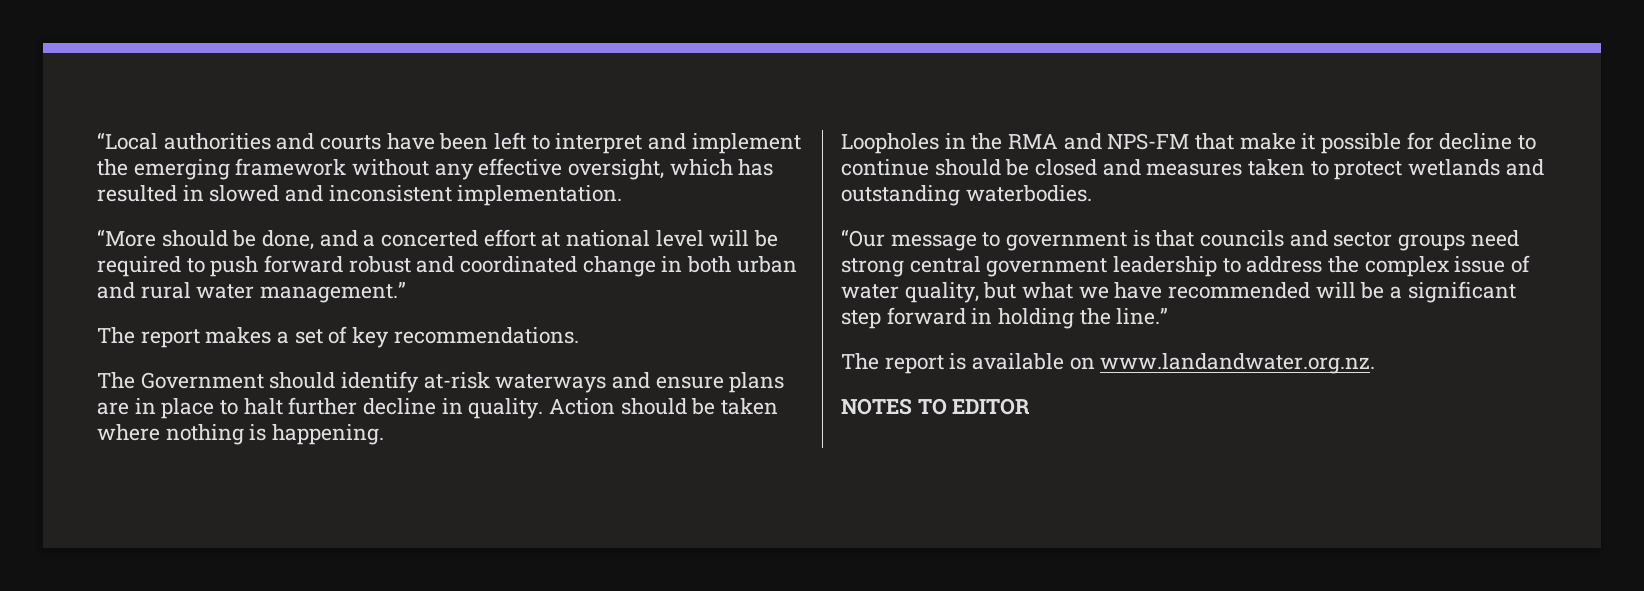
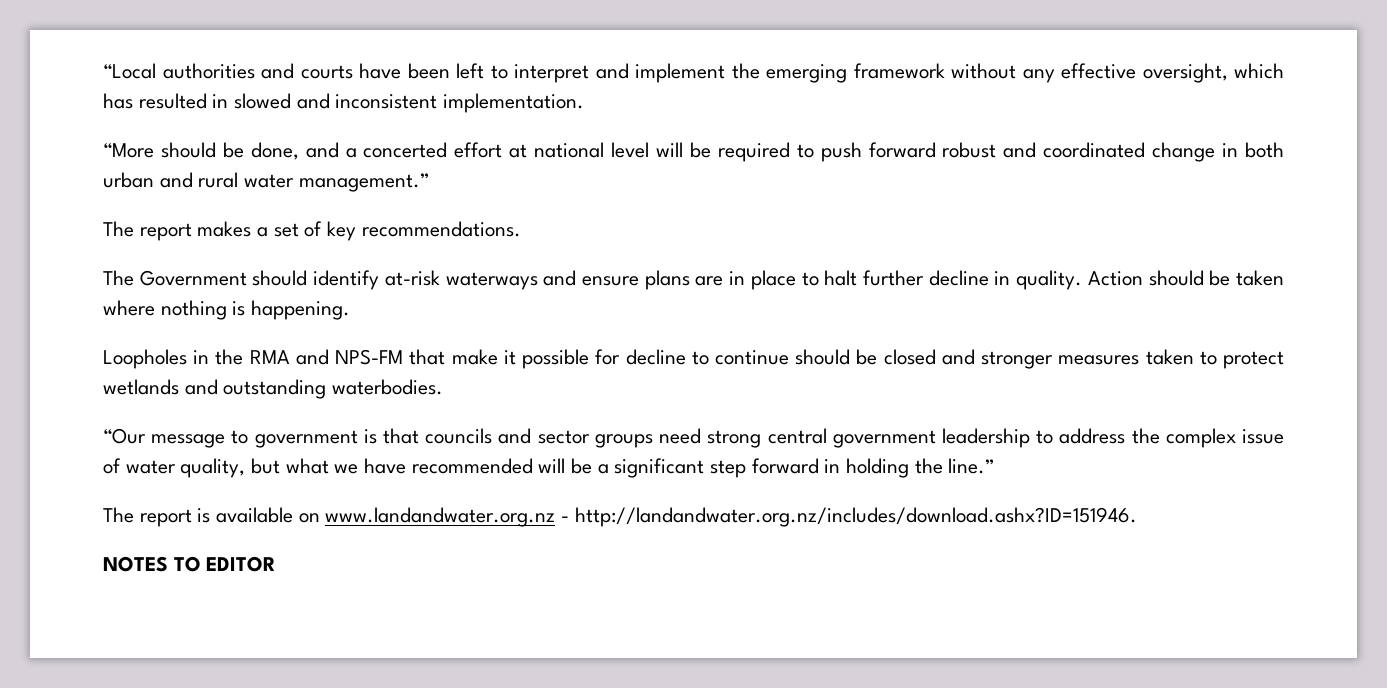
(1141, 167) none -> [981,351,1054,369] stronger
[1100,353,1376,374] www.landandwater.org.nz. -> [325,507,1137,527] www.landandwater.org.nz - http://landandwater.org.nz/includes/download.ashx?ID=151946.

